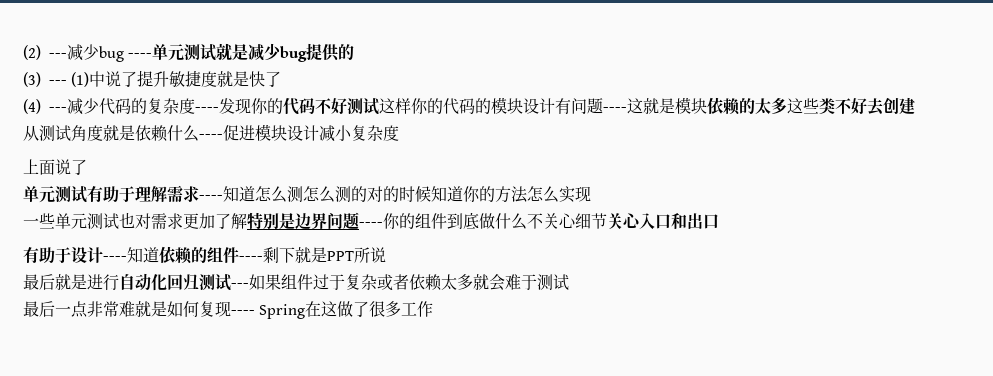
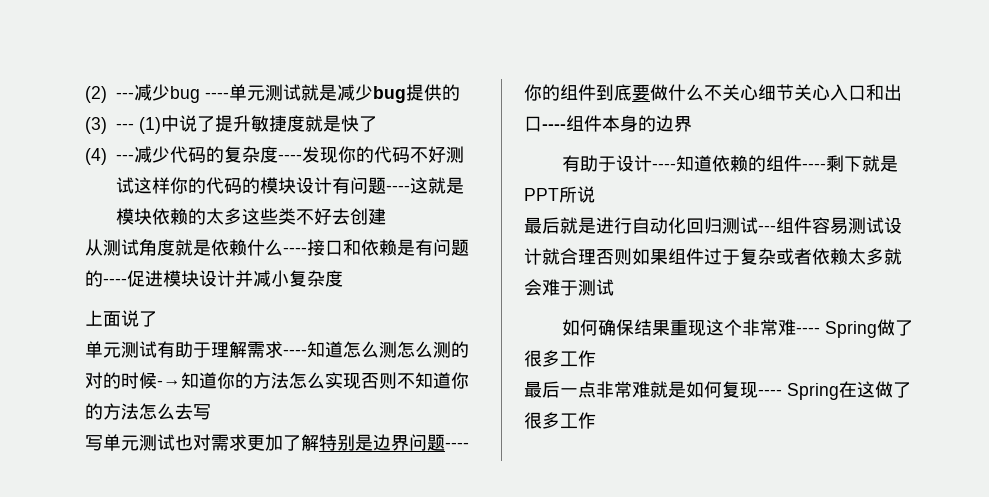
(223, 136) none -> [307,239,469,256] [85,270,127,287] 接口和依赖是有问题的----
(319, 133) none -> [235,270,253,287] 并
(431, 194) none -> [157,380,181,387] -→
[23,213,55,229] // 一些 -> [361,372,469,389] [85,403,211,420] [85,435,103,451] 否则不知道你的方法怎么去写 // 写
(479, 220) none -> [632,84,650,101] 要
(719, 221) none -> [542,115,692,132] ----组件本身的边界
(249, 285) none -> [776,217,902,234] [524,248,632,265] 组件容易测试设计就合理否则
(569, 282) none -> [562,319,914,338] [524,350,596,367] // 如何确保结果重现这个非常难---- Spring做了很多工作

